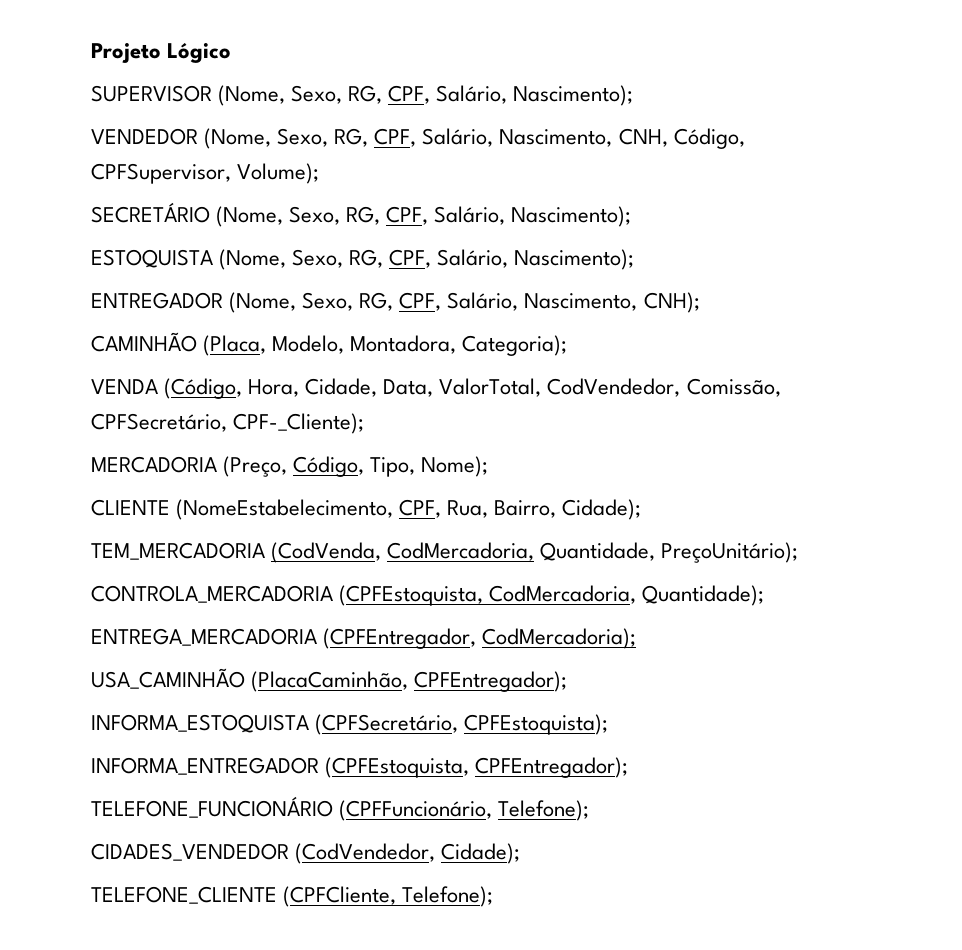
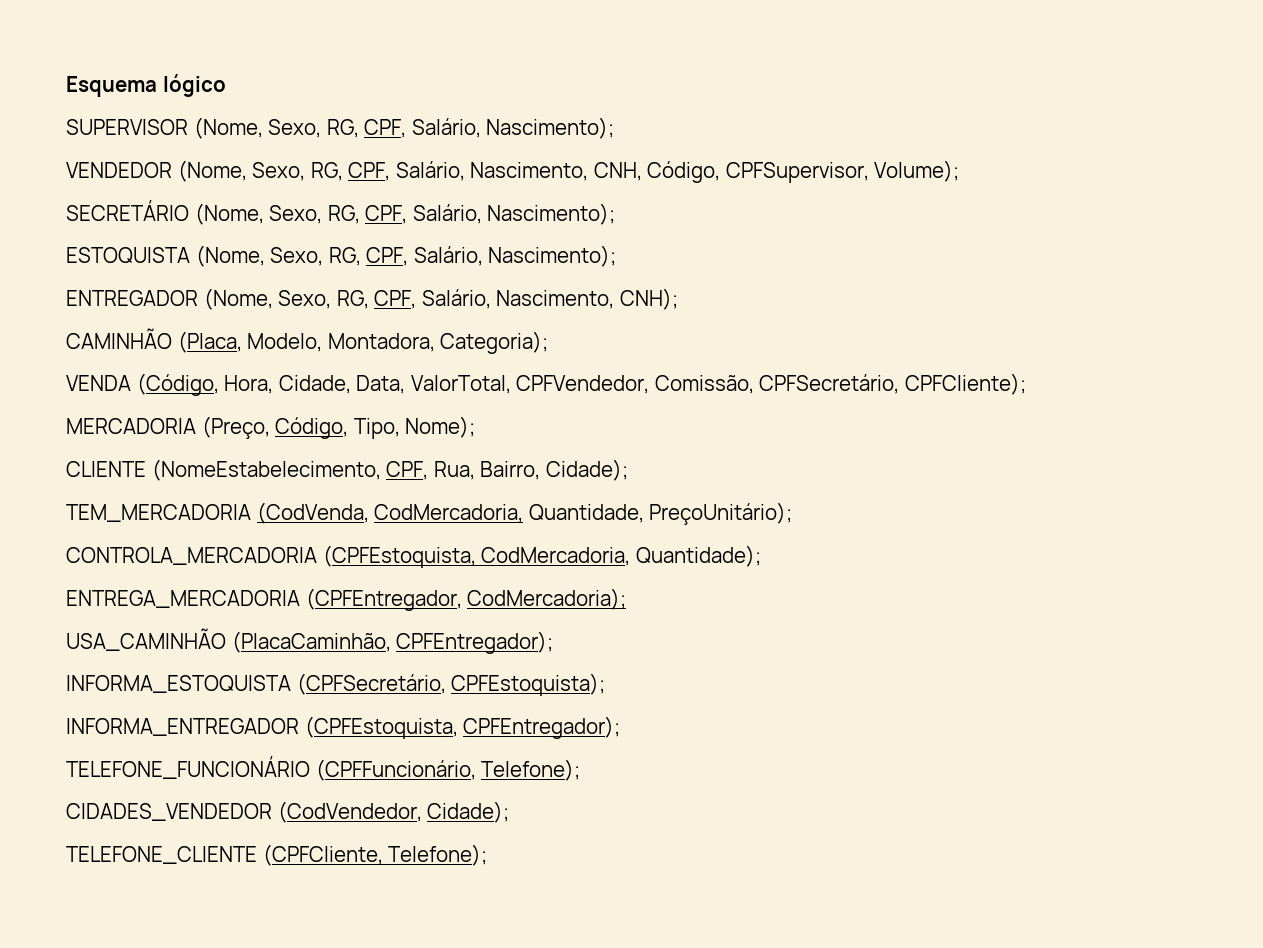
[91,42,232,63] Projeto Lógico -> [66,74,226,97] Esquema lógico
[547,378,681,397] CodVendedor, -> [516,375,650,394] CPFVendedor,
[233,413,365,434] CPF-_Cliente); -> [904,373,1026,395] CPFCliente);

